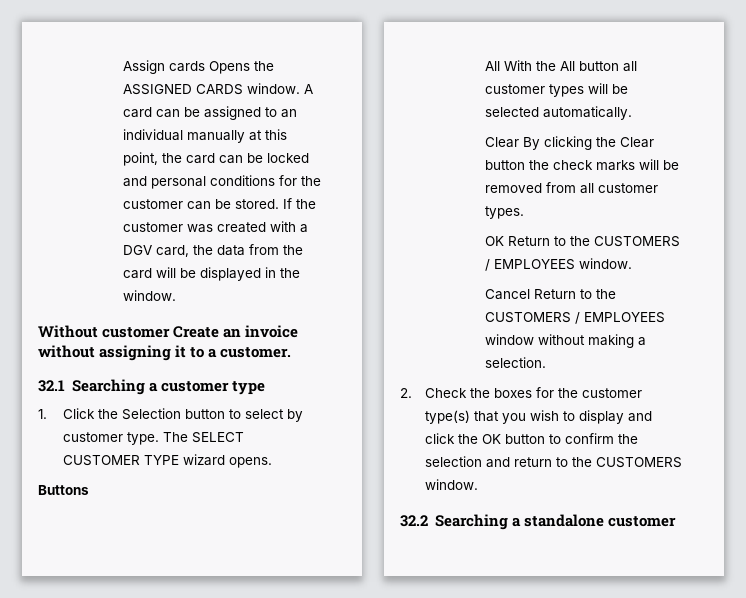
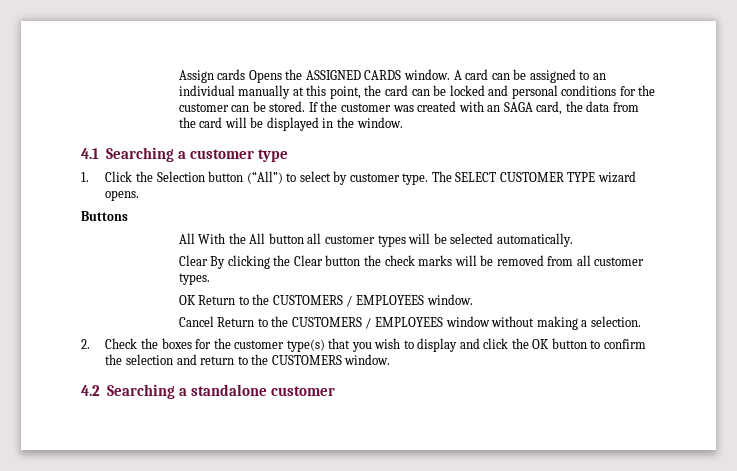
[299,224,308,233] [122,245,152,255] a DGV -> [487,102,533,112] an SAGA
[38,325,299,338] [38,345,292,361] [38,380,65,392] Without customer Create an invoice without assigning it to a customer. // 32.1 -> [81,148,99,159] 4.1
(225, 414) none -> [246,171,283,184] (“All”)
[400,515,428,527] 32.2 -> [81,385,100,396] 4.2

